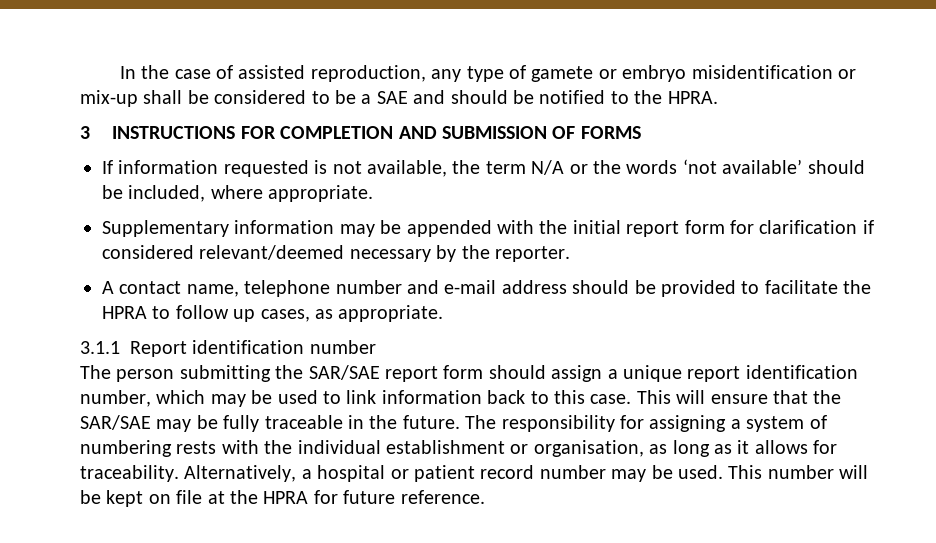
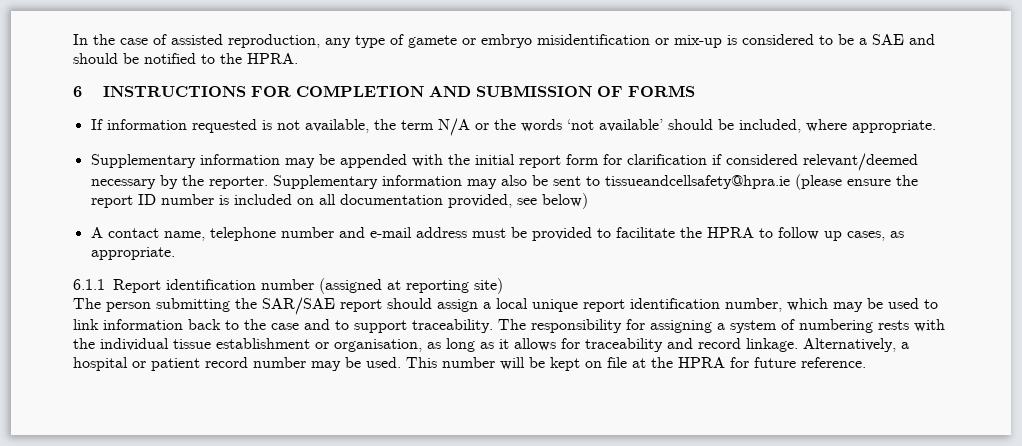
[143,90,209,104] shall be -> [727,35,737,45] is
[80,126,90,139] 3 -> [73,86,82,97] 6
(570, 254) none -> [272,174,918,190] [90,193,588,209] Supplementary information may also be sent to tissueandcellsafety@hpra.ie (please ensure the report ID number is included on all documentation provided, see below)
[572,280,630,294] should -> [471,228,506,238] must
[80,341,120,354] 3.1.1 -> [73,279,105,290] 6.1.1
(376, 347) none -> [319,278,503,294] (assigned at reporting site)
[443,365,484,379] form -> (382, 305) none
(618, 374) none -> [496,298,528,309] local
[553,390,842,404] [80,415,460,432] this case. This will ensure that the SAR/SAE may be fully traceable in the future. -> [244,319,493,333] the case and to support traceability.
(381, 447) none -> [173,339,211,349] tissue
[80,465,179,482] traceability. -> [585,338,798,352] traceability and record linkage.

